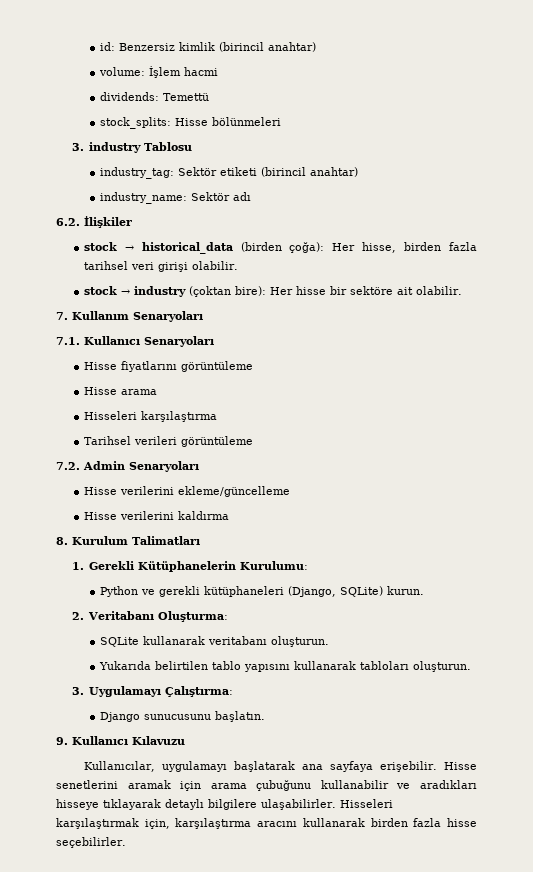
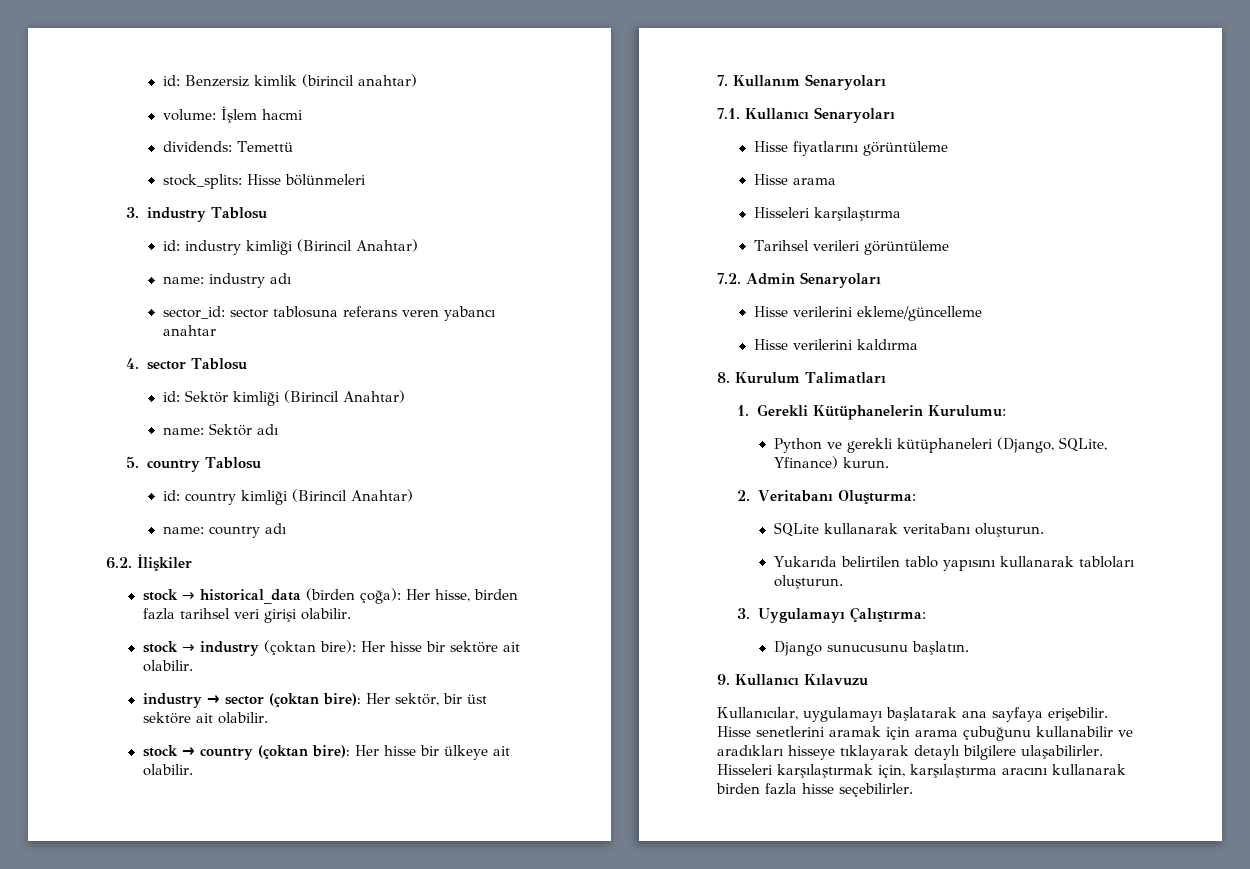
[99,167,358,179] [99,192,230,204] industry_tag: Sektör etiketi (birincil anahtar) // industry_name: Sektör -> [162,239,418,255] [162,273,292,288] [162,306,496,321] [162,325,216,336] [126,358,247,370] [162,390,405,406] [162,423,279,436] [126,456,261,472] [162,489,413,505] [162,526,260,538] id: industry kimliği (Birincil Anahtar) // name: industry adı // sector_id: sector tablosuna referans veren yabancı anahtar // 4. sector Tablosu // id: Sektör kimliği (Birincil Anahtar) // name: Sektör adı // 5. country Tablosu // id: country kimliği (Birincil Anahtar) // name: country
(462, 290) none -> [142,693,487,708] [142,712,268,724] [142,745,510,760] [142,764,193,776] // industry → sector (çoktan bire): Her sektör, bir üst sektöre ait olabilir. // stock → country (çoktan bire): Her hisse bir ülkeye ait olabilir.
[339,586,383,597] SQLite) -> [1058,437,1107,452] [773,456,838,469] SQLite, Yfinance)

